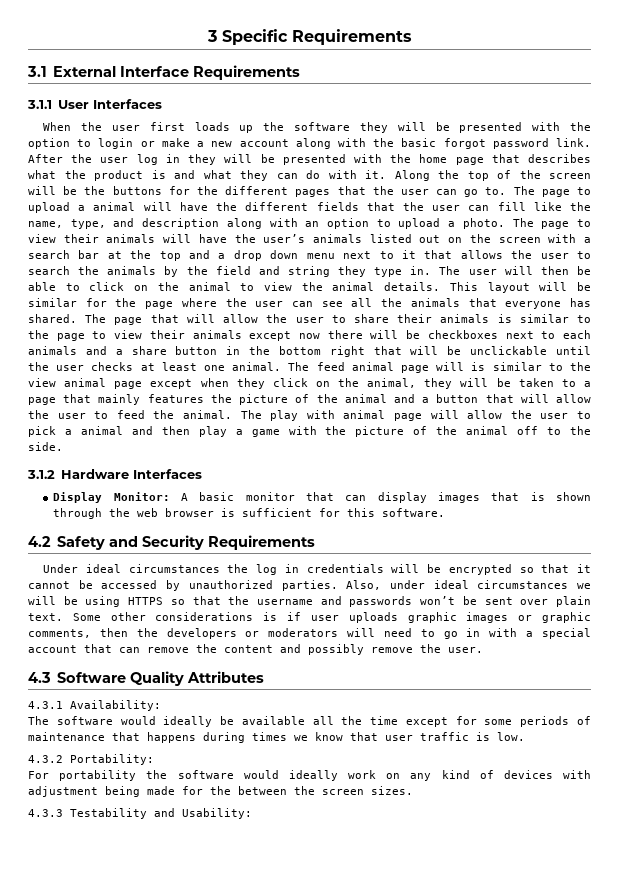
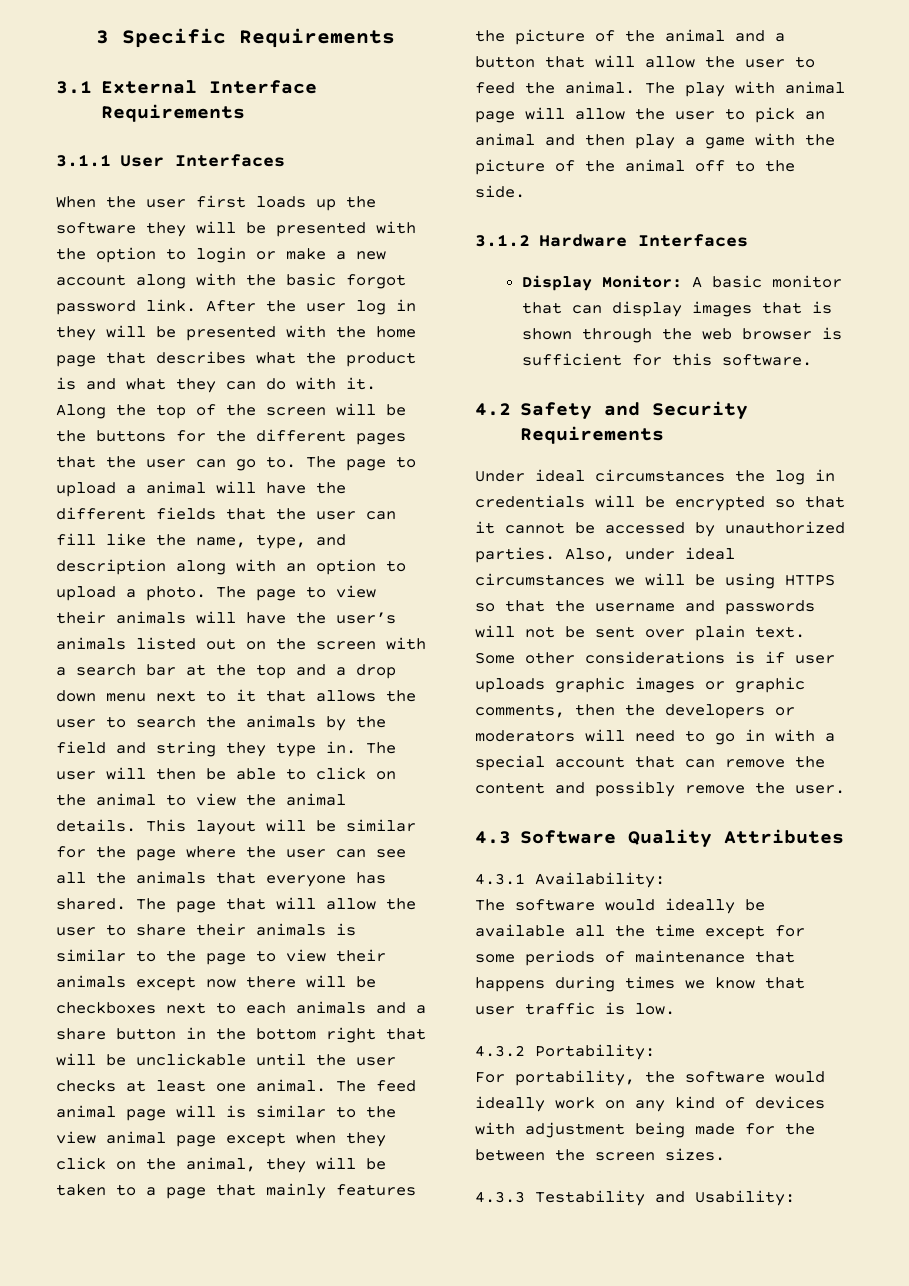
[64,429,72,435] a -> [805,111,825,120] an
[420,596,456,605] won’t -> [475,625,555,638] will not
[59,770,137,781] portability -> [515,1070,635,1086] portability,

